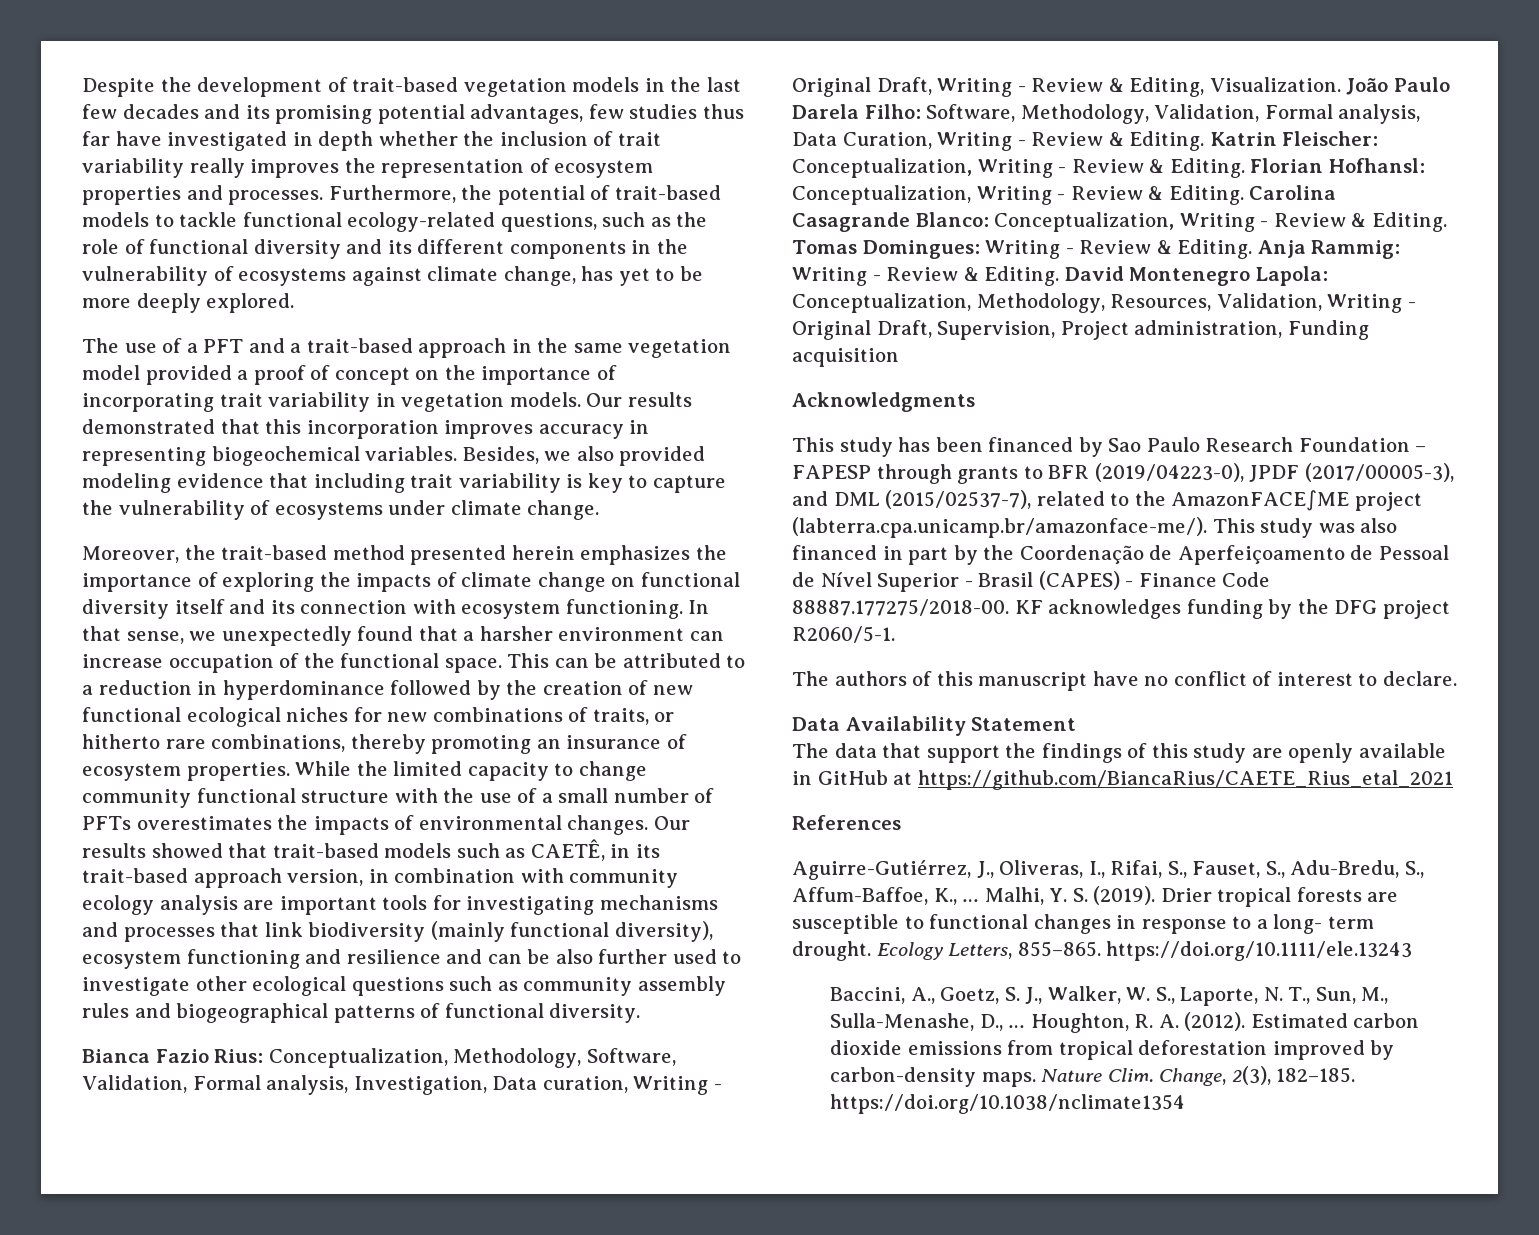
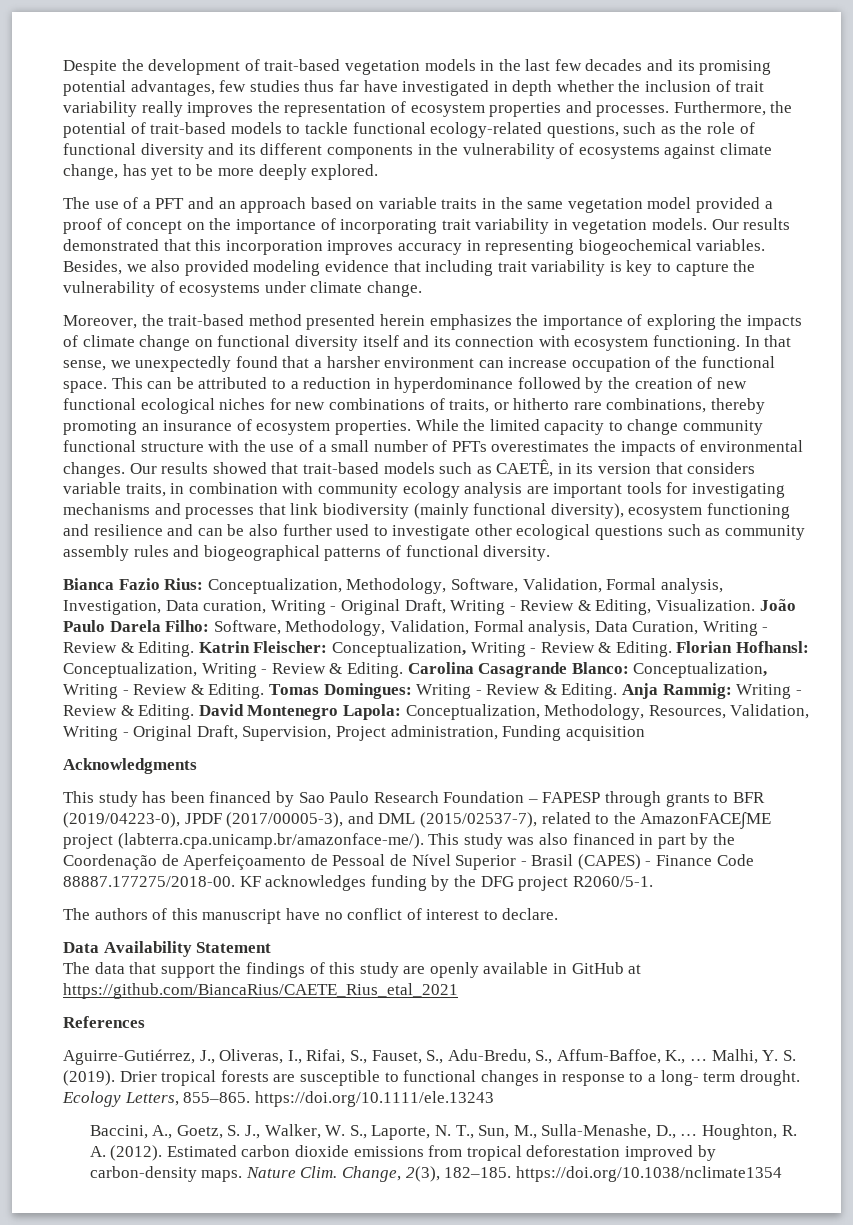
[290,338,507,358] a trait-based approach -> [218,197,478,213] an approach based on variable traits
[82,868,364,888] trait-based approach version, -> [598,462,756,474] [63,482,166,497] version that considers variable traits,

